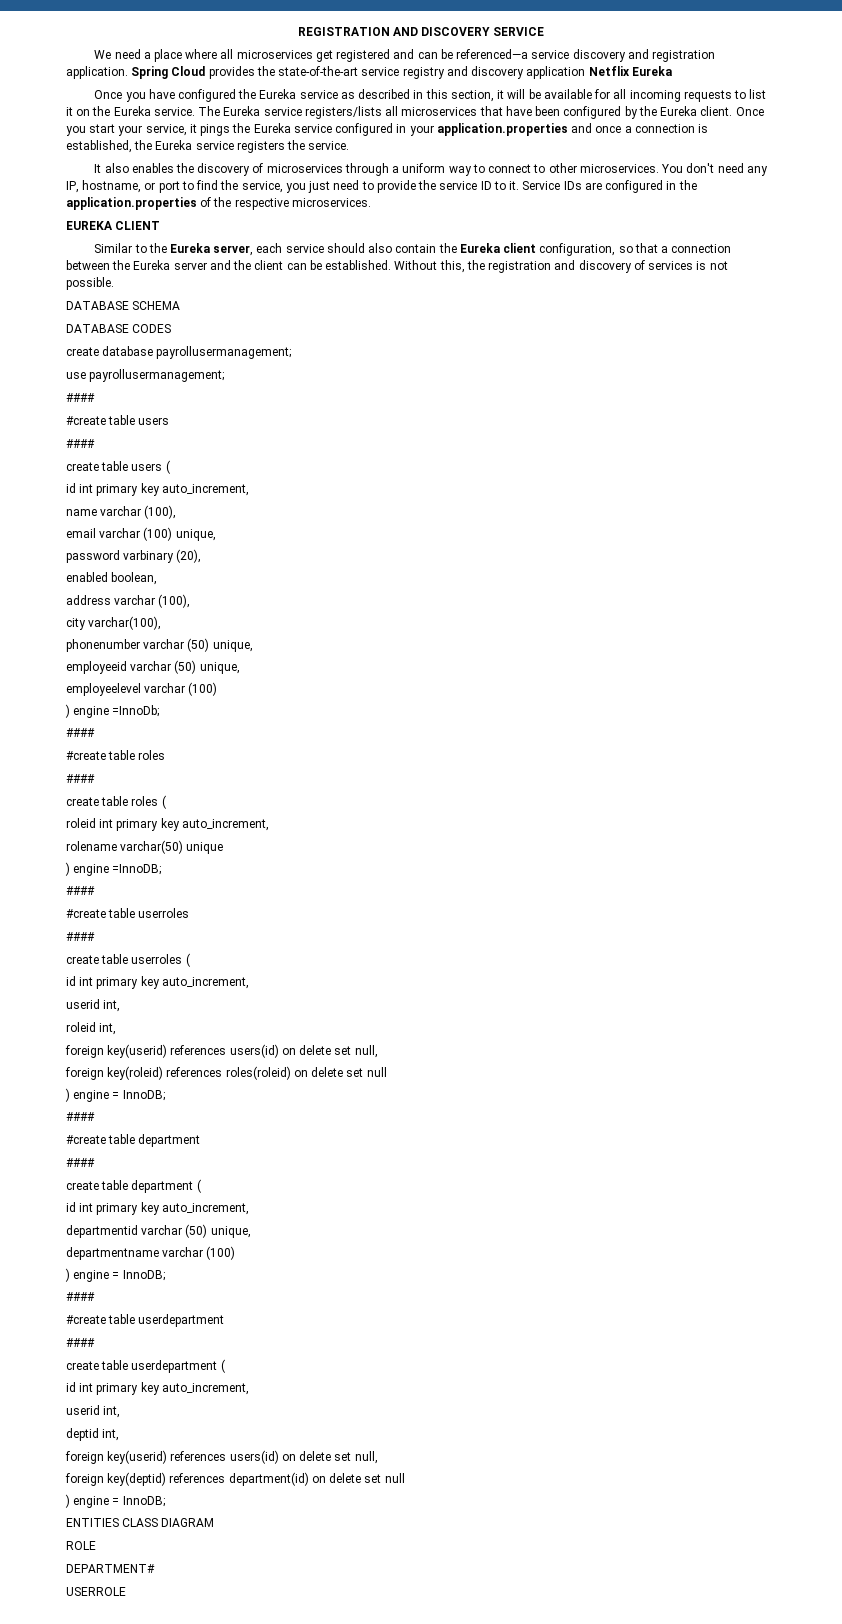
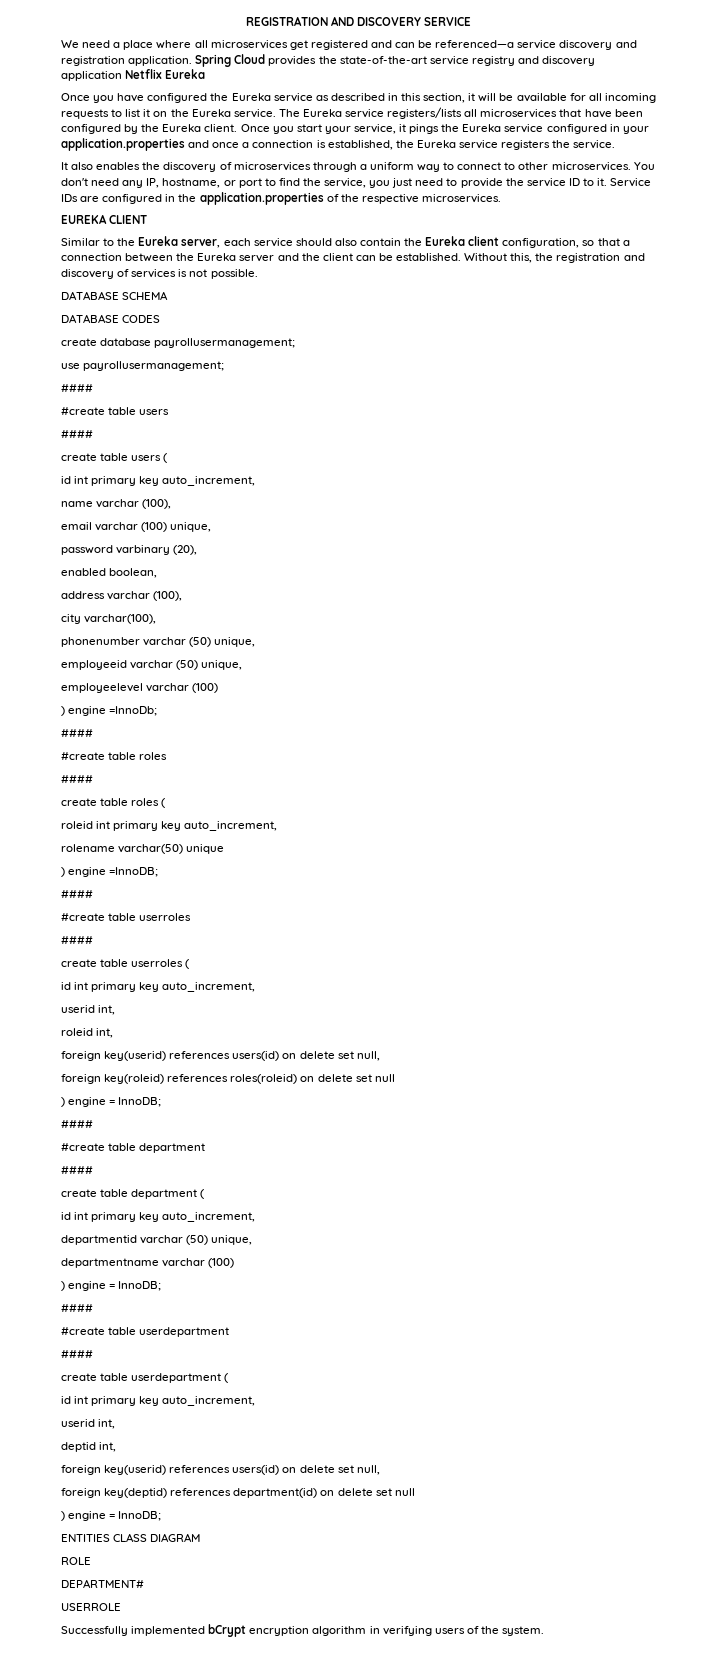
(126, 1591) none -> [61,1624,545,1637] // Successfully implemented bCrypt encryption algorithm in verifying users of the system.

